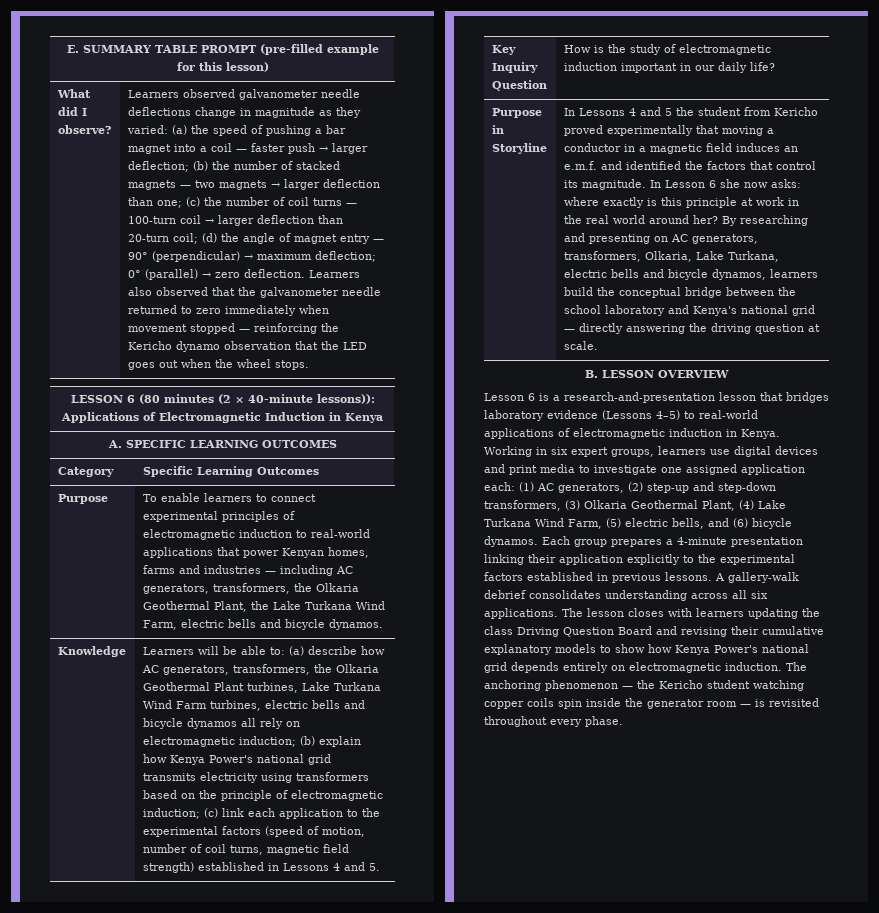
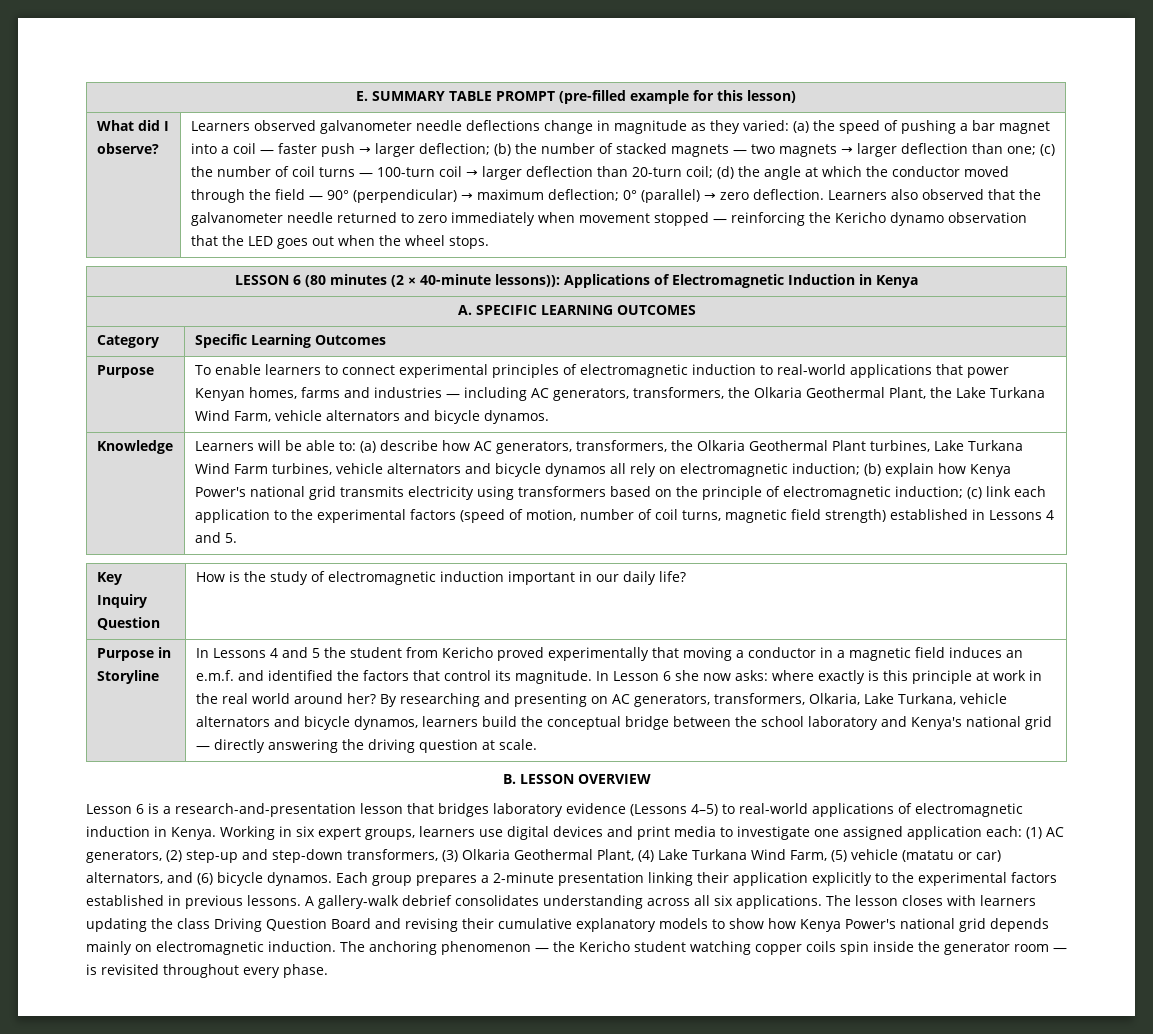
[279,233,371,244] of magnet entry -> [804,166,1009,177] [190,189,305,203] at which the conductor moved through the field
[181,619,257,628] electric bells -> [274,410,400,421] vehicle alternators
[265,700,341,709] electric bells -> [335,463,461,474] vehicle alternators
[564,269,640,278] electric bells -> [959,693,1007,704] [195,716,270,727] vehicle alternators
[625,518,704,529] electric bells, -> [851,849,1001,862] [86,872,163,884] vehicle (matatu or car) alternators,
[677,537,727,545] 4-minute -> [493,872,554,883] 2-minute
[563,662,608,673] entirely -> [86,941,132,955] mainly

